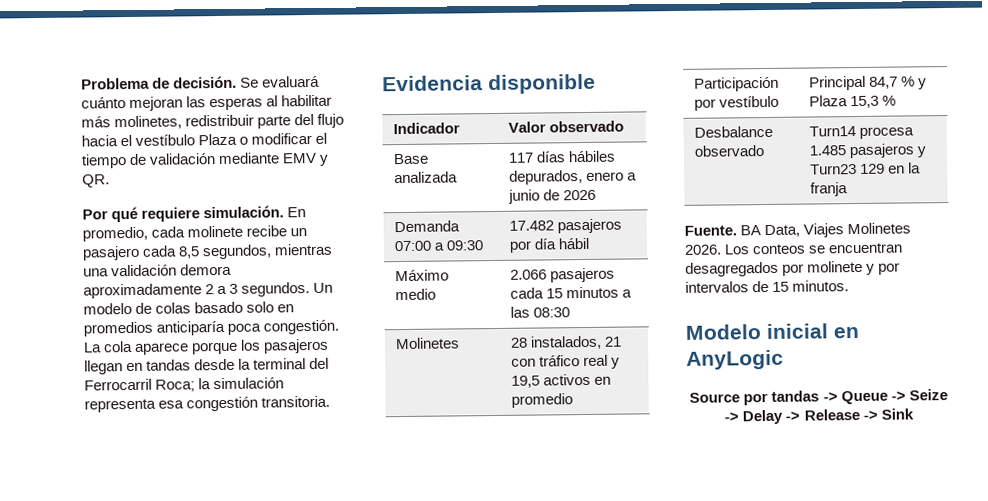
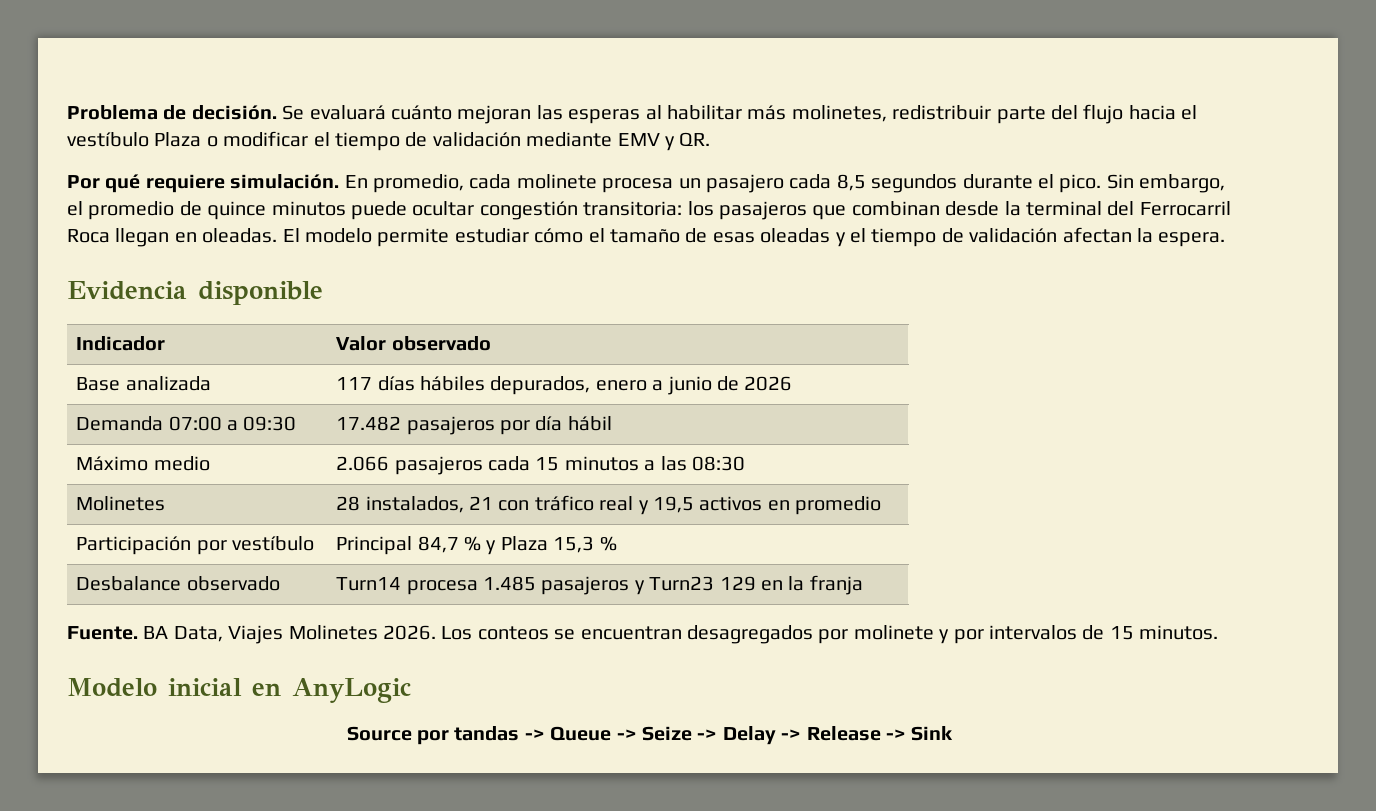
[246,225,288,237] recibe -> [602,178,674,193] procesa
[202,243,334,260] [83,263,233,277] [83,282,334,299] [83,301,295,315] [83,319,340,337] [83,338,330,355] [84,359,192,375] segundos, mientras una validación demora aproximadamente 2 a 3 segundos. Un modelo de colas basado solo en promedios anticiparía poca congestión. La cola aparece porque los pasajeros llegan en tandas -> [871,174,1226,193] [67,201,940,220] segundos durante el pico. Sin embargo, el promedio de quince minutos puede ocultar congestión transitoria: los pasajeros que combinan
[155,377,285,392] [84,395,331,413] Roca; la simulación representa esa congestión transitoria. -> [67,227,1226,247] Roca llegan en oleadas. El modelo permite estudiar cómo el tamaño de esas oleadas y el tiempo de validación afectan la espera.

